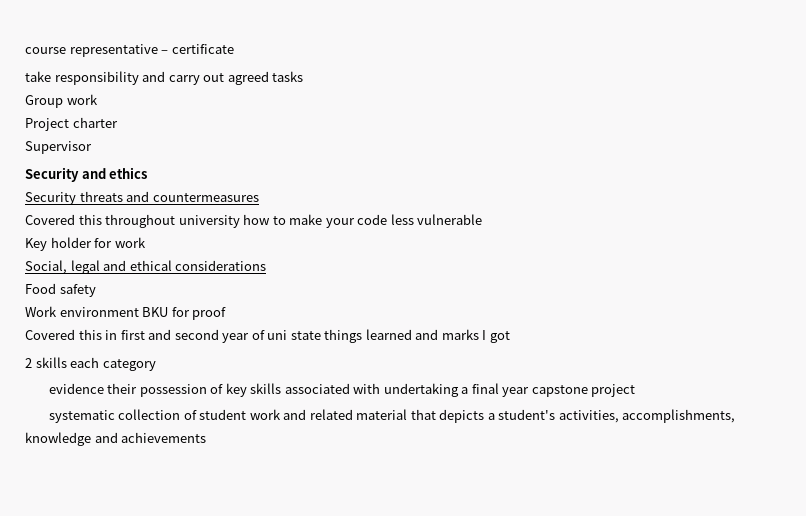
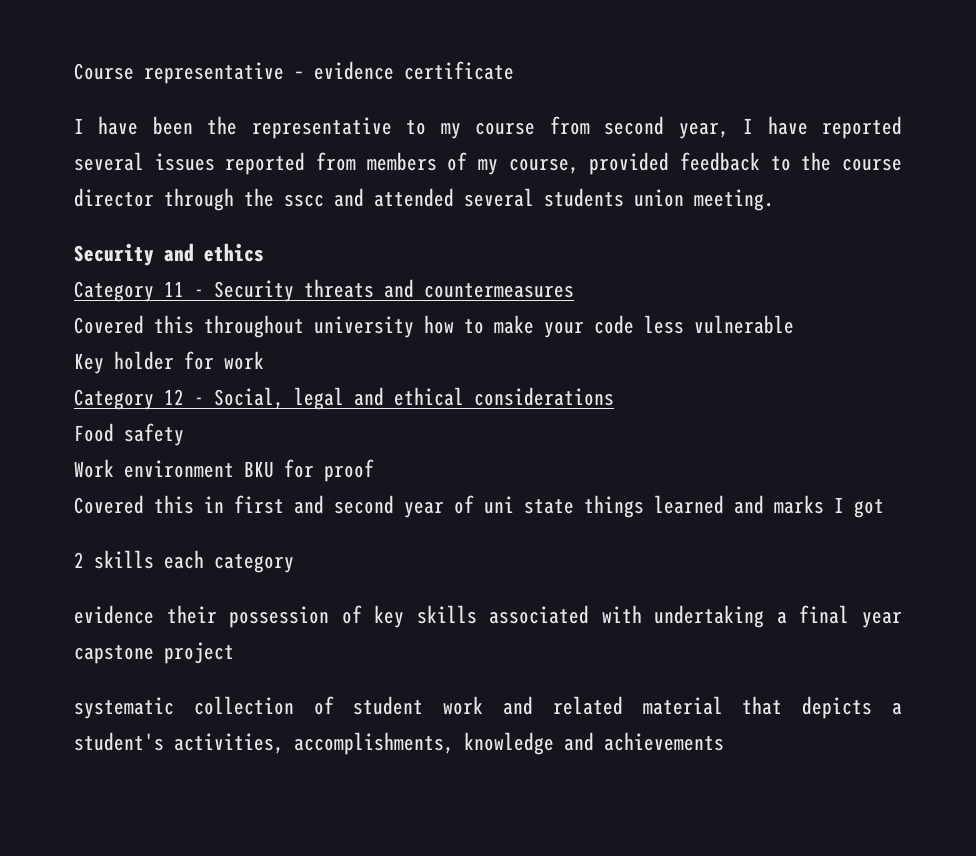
[25,47,66,54] course -> [74,63,134,80] Course
(169, 52) none -> [314,61,394,80] evidence
[25,71,304,85] [25,94,98,108] [25,117,118,131] [25,141,92,154] take responsibility and carry out agreed tasks // Group work // Project charter // Supervisor -> [74,116,902,139] [74,152,902,175] [74,188,774,211] I have been the representative to my course from second year, I have reported several issues reported from members of my course, provided feedback to the course director through the sscc and attended several students union meeting.
(148, 173) none -> [74,281,204,302] Category 11 -
(146, 242) none -> [74,389,204,410] Category 12 -

